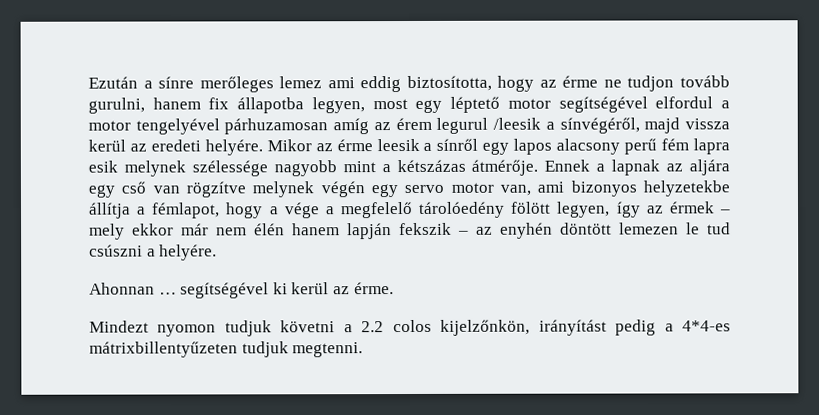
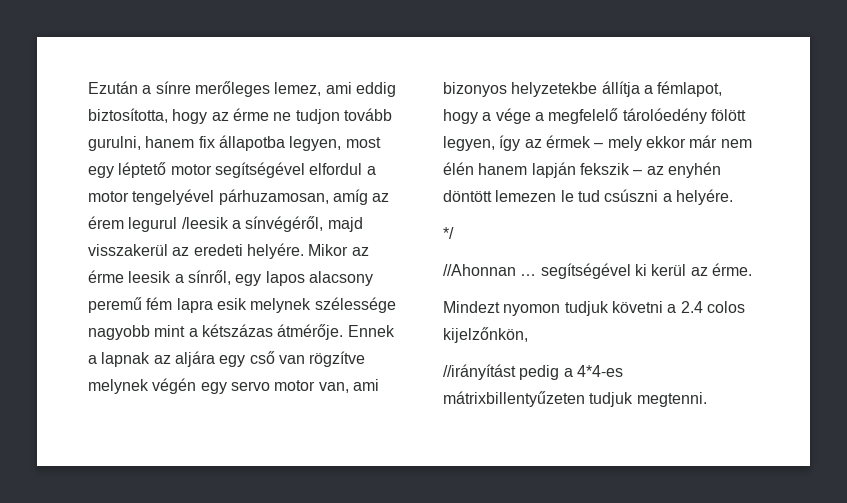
[279,76,323,89] lemez -> [274,82,322,96] lemez,
[224,118,329,135] párhuzamosan -> [218,189,329,205] párhuzamosan,
[685,118,731,130] [88,139,126,152] vissza kerül -> [88,244,168,256] visszakerül
[436,138,479,151] sínről -> [187,270,231,285] sínről,
[624,138,658,155] perű -> [88,297,142,313] peremű
[89,282,155,295] Ahonnan -> [443,227,454,239] [443,264,516,276] */ // //Ahonnan
[361,321,385,333] 2.2 -> [680,301,703,313] 2.4
[538,319,607,336] irányítást -> [443,364,516,380] // //irányítást

